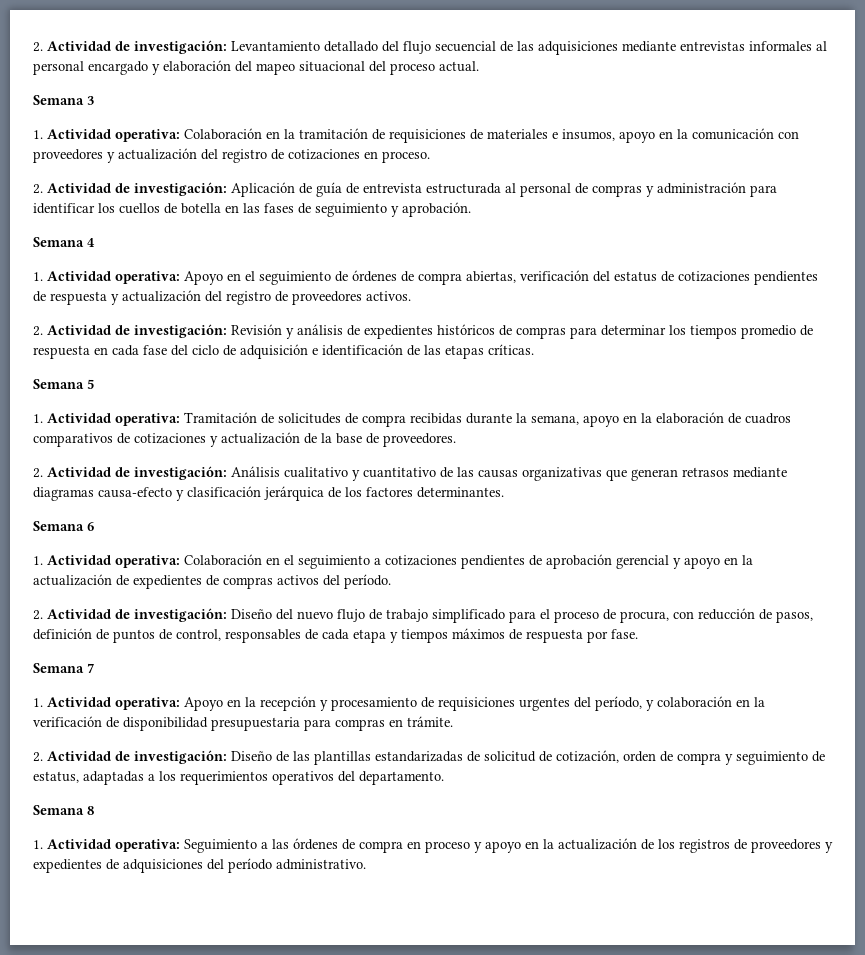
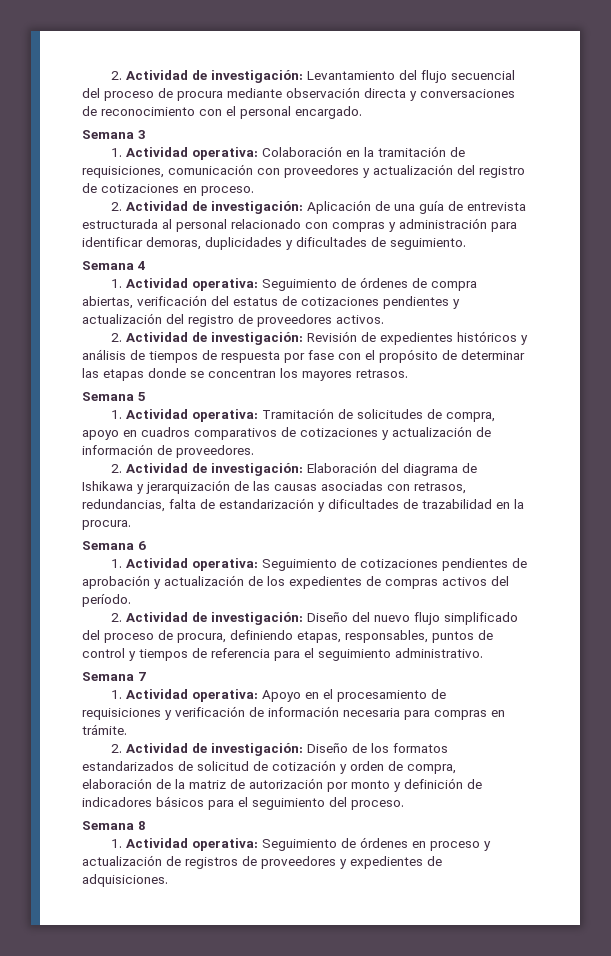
[324,41,378,52] detallado -> (396, 75) none
[500,41,827,55] [33,60,479,75] de las adquisiciones mediante entrevistas informales al personal encargado y elaboración del mapeo situacional del proceso actual. -> [82,87,515,101] [82,106,362,119] del proceso de procura mediante observación directa y conversaciones de reconocimiento con el personal encargado.
[389,129,688,143] requisiciones de materiales e insumos, apoyo en la -> [82,166,164,178] requisiciones,
(312, 188) none -> [394,204,416,211] una
[575,183,588,194] de -> [231,219,328,229] relacionado con
[98,202,471,217] los cuellos de botella en las fases de seguimiento y aprobación. -> [146,237,466,250] demoras, duplicidades y dificultades de seguimiento.
[184,271,331,285] Apoyo en el seguimiento -> [262,279,338,291] Seguimiento
[33,291,107,305] de respuesta -> (449, 302) none
[286,324,813,339] [33,344,534,359] y análisis de expedientes históricos de compras para determinar los tiempos promedio de respuesta en cada fase del ciclo de adquisición e identificación de las etapas críticas. -> [361,331,529,345] [82,349,525,363] [82,368,408,381] de expedientes históricos y análisis de tiempos de respuesta por fase con el propósito de determinar las etapas donde se concentran los mayores retrasos.
[362,412,741,427] compra recibidas durante la semana, apoyo en la elaboración de -> [446,412,496,422] [82,430,137,440] compra, apoyo en
[321,433,362,444] la base -> [82,444,153,455] información
[231,466,787,481] [33,486,504,501] Análisis cualitativo y cuantitativo de las causas organizativas que generan retrasos mediante diagramas causa-efecto y clasificación jerárquica de los factores determinantes. -> [307,462,478,476] [82,480,466,494] [82,498,524,512] [82,520,131,530] Elaboración del diagrama de Ishikawa y jerarquización de las causas asociadas con retrasos, redundancias, falta de estandarización y dificultades de trazabilidad en la procura.
[184,554,753,569] [33,574,129,586] Colaboración en el seguimiento a cotizaciones pendientes de aprobación gerencial y apoyo en la actualización de -> [262,558,528,571] [82,575,285,589] Seguimiento de cotizaciones pendientes de aprobación y actualización de los
[369,608,813,623] [33,628,638,643] de trabajo simplificado para el proceso de procura, con reducción de pasos, definición de puntos de control, responsables de cada etapa y tiempos máximos de respuesta por fase. -> [444,612,519,625] [82,630,493,643] [82,648,483,661] simplificado del proceso de procura, definiendo etapas, responsables, puntos de control y tiempos de referencia para el seguimiento administrativo.
[245,696,765,711] [33,716,300,731] la recepción y procesamiento de requisiciones urgentes del período, y colaboración en la verificación de disponibilidad presupuestaria -> [323,689,447,702] [82,706,400,720] el procesamiento de requisiciones y verificación de información necesaria
[293,750,825,765] [33,771,444,785] las plantillas estandarizadas de solicitud de cotización, orden de compra y seguimiento de estatus, adaptadas a los requerimientos operativos del departamento. -> [371,743,449,753] [82,760,456,774] [82,778,482,792] [82,796,404,810] los formatos estandarizados de solicitud de cotización y orden de compra, elaboración de la matriz de autorización por monto y definición de indicadores básicos para el seguimiento del proceso.
[261,838,675,853] a las órdenes de compra en proceso y apoyo en la actualización de los -> [341,837,492,851] [82,855,181,866] de órdenes en proceso y actualización de
[123,858,366,873] adquisiciones del período administrativo. -> [82,874,168,887] adquisiciones.

